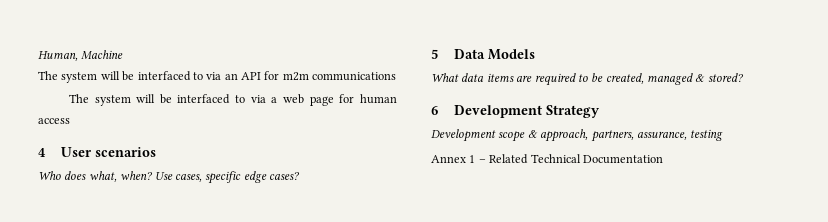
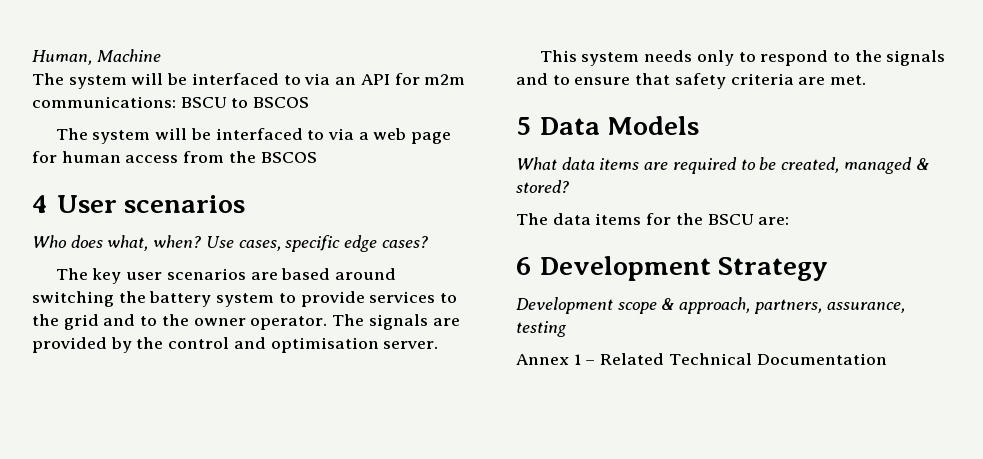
[312,72,397,81] communications -> [32,96,310,108] communications: BSCU to BSCOS
(70, 121) none -> [183,151,317,163] from the BSCOS
(300, 176) none -> [55,268,396,284] [32,291,458,307] [32,314,460,330] [32,337,439,353] [539,50,946,66] [516,73,867,89] // The key user scenarios are based around switching the battery system to provide services to the grid and to the owner operator. The signals are provided by the control and optimisation server. // This system needs only to respond to the signals and to ensure that safety criteria are met.
(744, 77) none -> [516,213,790,225] // The data items for the BSCU are:

